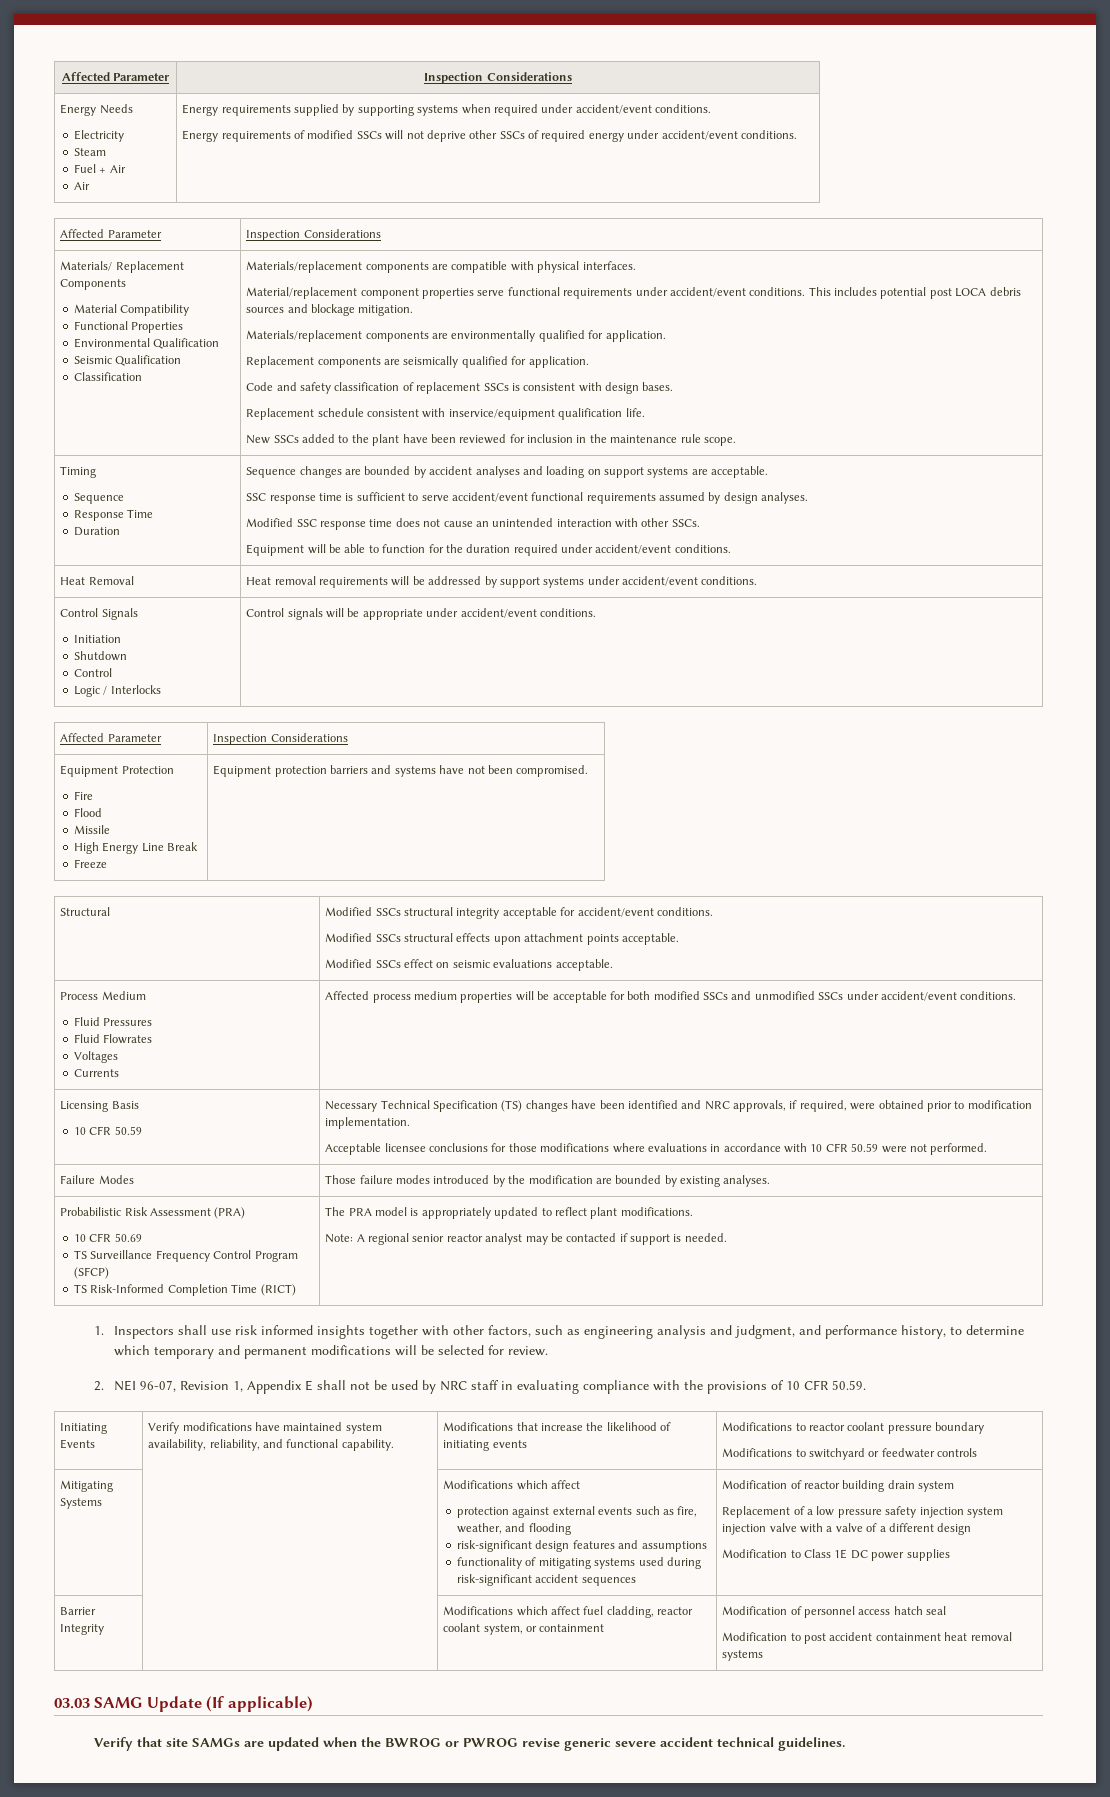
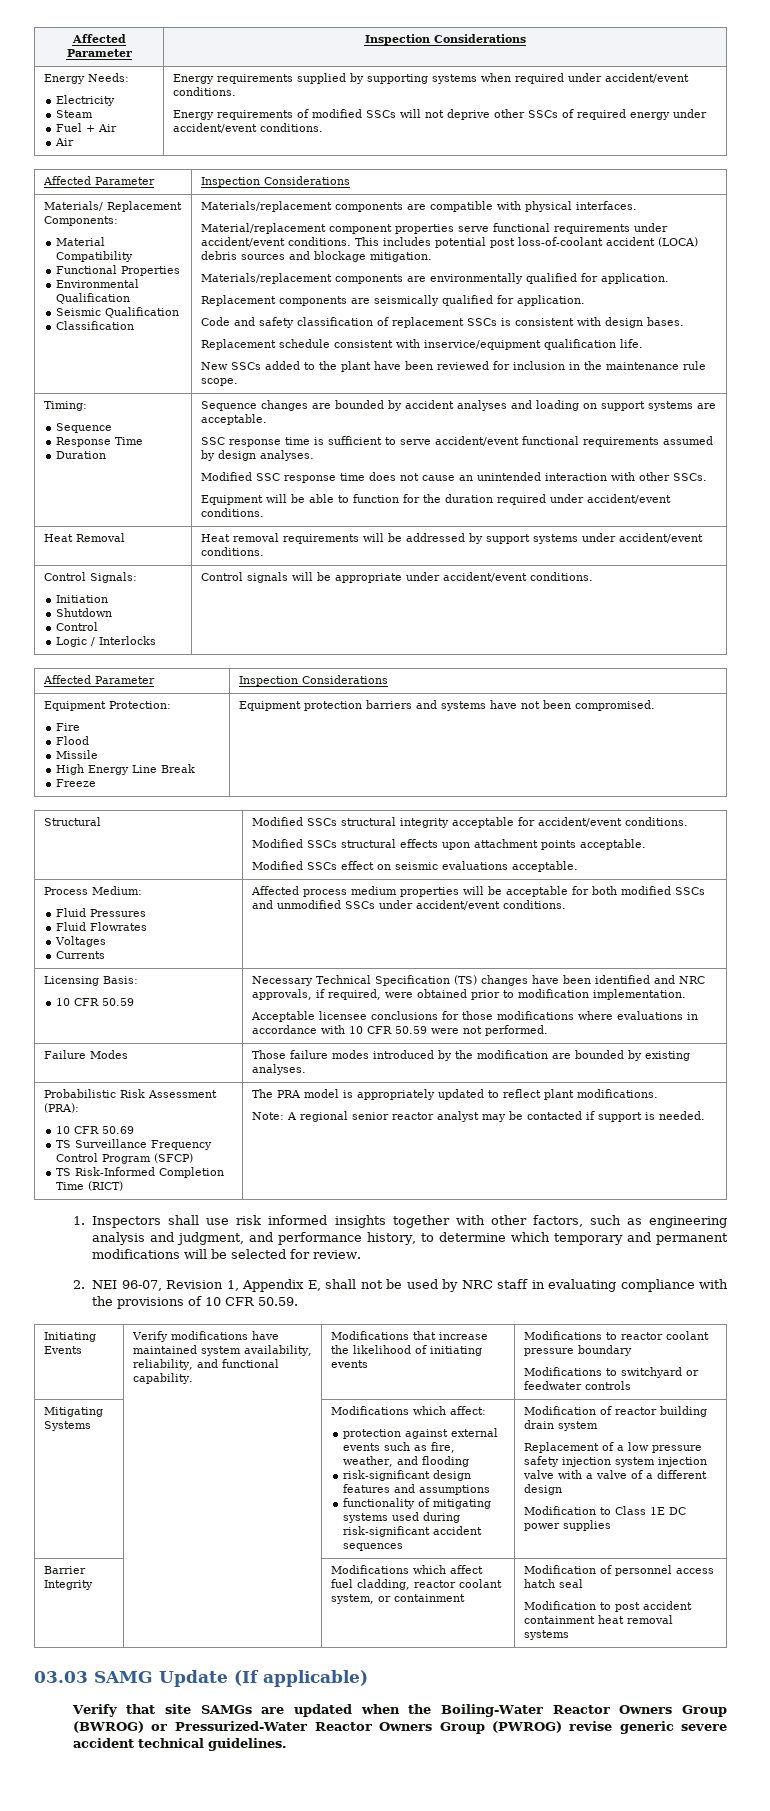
[99,104,133,114] Needs -> [87,73,129,82] Needs:
[60,279,127,290] Components -> [43,216,118,226] Components:
[955,288,987,297] LOCA -> [517,237,698,247] loss-of-coolant accident (LOCA)
[60,466,97,478] Timing -> [43,401,87,411] Timing:
[101,608,138,620] Signals -> [89,572,137,583] Signals:
[121,766,174,774] Protection -> [108,701,171,709] Protection:
[101,991,146,1000] Medium -> [91,886,142,895] Medium:
[111,1101,139,1109] Basis -> [102,976,138,984] Basis:
[214,1207,246,1219] (PRA) -> [43,1103,79,1113] (PRA):
[304,1380,313,1391] E -> [307,1280,321,1291] E,
[551,1480,581,1489] affect -> [449,1406,486,1415] affect:
[384,1738,518,1747] BWROG or PWROG -> [441,1704,727,1717] [72,1721,562,1734] Boiling-Water Reactor Owners Group (BWROG) or Pressurized-Water Reactor Owners Group (PWROG)

